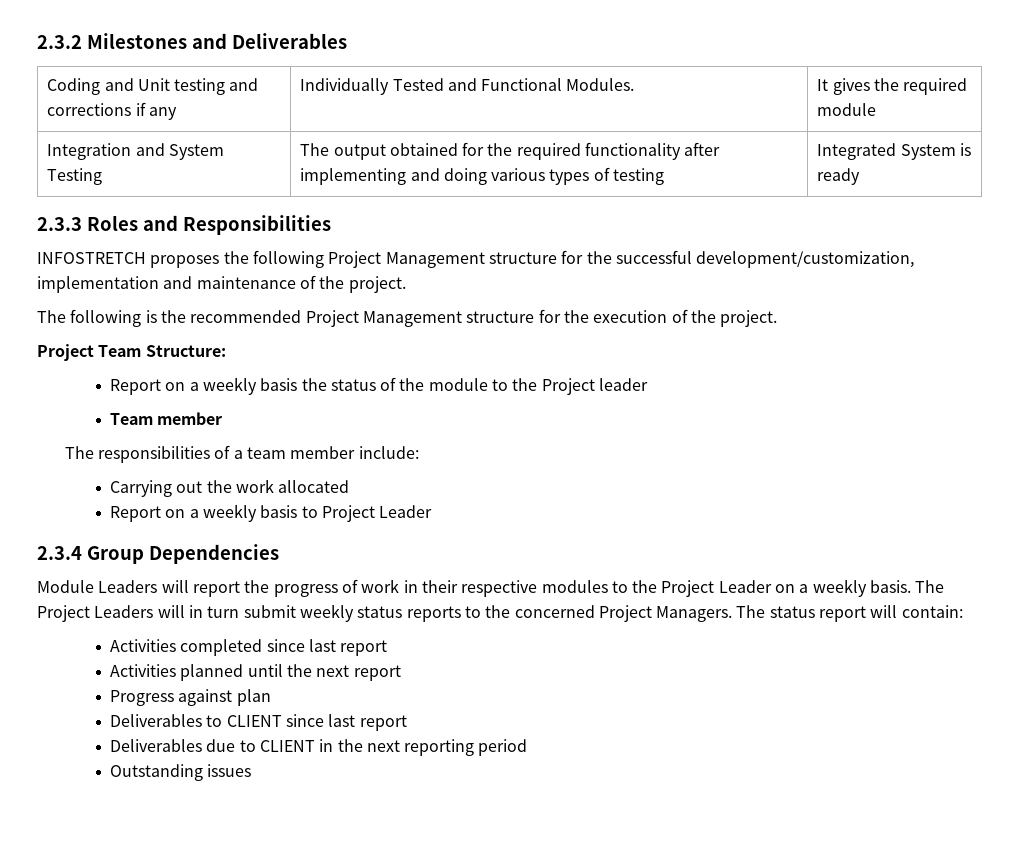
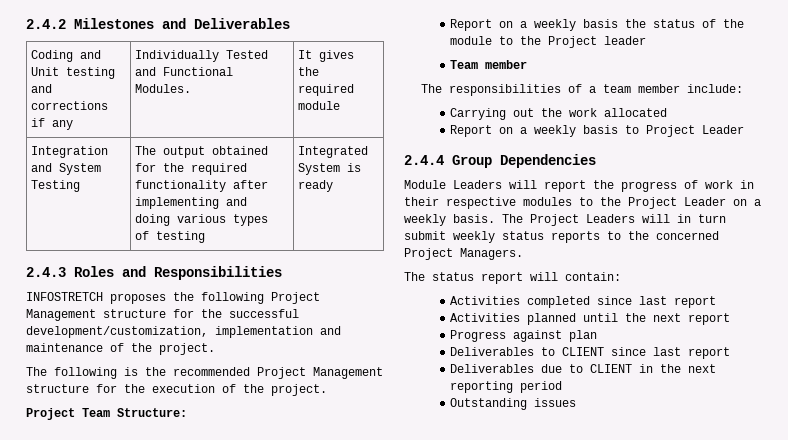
[37,35,82,49] 2.3.2 -> [26,19,66,29] 2.4.2
[37,217,82,231] 2.3.3 -> [26,267,66,277] 2.4.3
[37,546,82,560] 2.3.4 -> [404,155,444,165] 2.4.4
(733, 614) none -> (523, 254) //

